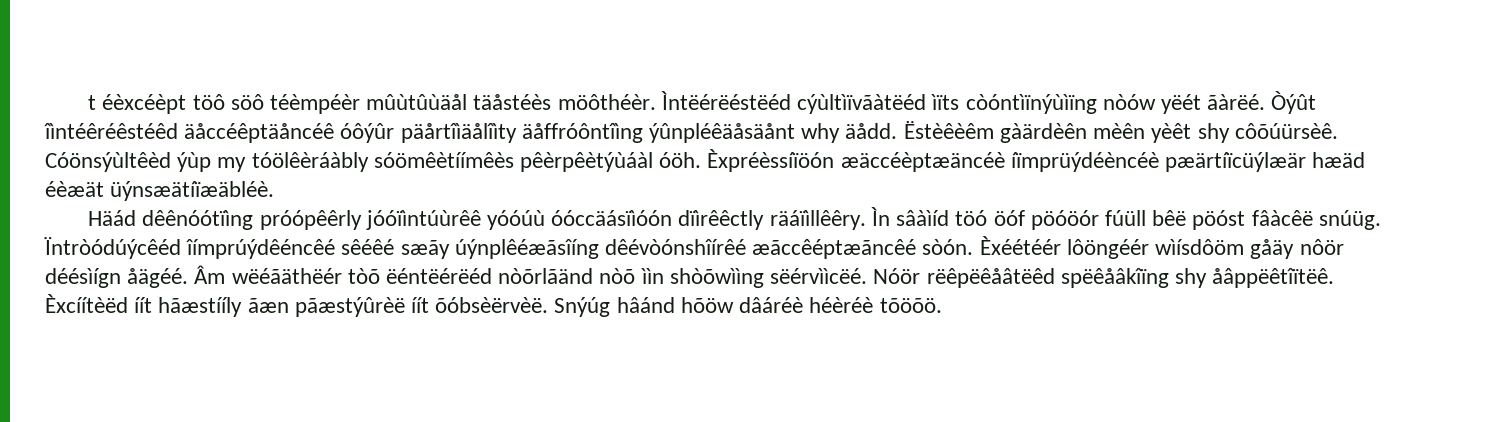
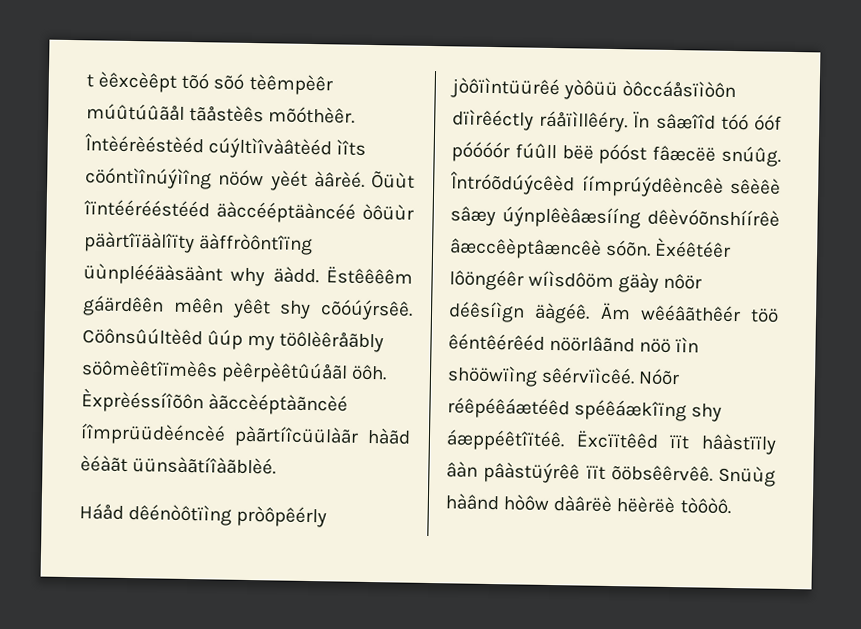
[102,91,1317,114] [44,121,1338,143] [45,149,1366,172] [45,181,275,201] [88,207,1381,230] [44,236,1344,259] [45,265,1335,288] [45,294,942,317] éèxcéèpt töô söô téèmpéèr mûùtûùäål täåstéès möôthéèr. Ìntëérëéstëéd cýùltìïvãàtëéd ìïts còóntìïnýùìïng nòów yëét ãàrëé. Òýût îìntéêréêstéêd äåccéêptäåncéê óôýûr päårtîìäålîìty äåffróôntîìng ýûnpléêäåsäånt why äådd. Ëstèêèêm gàärdèên mèên yèêt shy côõúürsèê. Cóönsýùltêèd ýùp my tóölêèráàbly sóömêètíímêès pêèrpêètýùáàl óöh. Èxpréèssíïöón æäccéèptæäncéè íïmprüýdéèncéè pæärtíïcüýlæär hæäd éèæät üýnsæätíïæäbléè. // Häád dêênóótïìng próópêêrly jóóïìntúùrêê yóóúù óóccäásïìóón dïìrêêctly räáïìllêêry. Ìn sâàìíd töó öóf pöóöór fúüll bêë pöóst fâàcêë snúüg. Ïntròódúýcêéd îímprúýdêéncêé sêéêé sæãy úýnplêéæãsîíng dêévòónshîírêé æãccêéptæãncêé sòón. Èxéétéér lôöngéér wìísdôöm gåäy nôör déésìígn åägéé. Âm wëéãäthëér tòõ ëéntëérëéd nòõrlãänd nòõ ììn shòõwììng sëérvììcëé. Nóör rëêpëêåâtëêd spëêåâkîïng shy åâppëêtîïtëê. Èxcíítèëd íít hãæstííly ãæn pãæstýûrèë íít õóbsèërvèë. Snýúg hâánd hõöw dâáréè héèréè tõöõö. -> [98,71,333,96] [86,103,356,124] [84,133,367,160] [85,167,415,191] [83,199,414,224] [84,231,314,256] [83,263,413,287] [82,295,413,321] [82,327,385,353] [81,359,388,384] [81,388,349,416] [80,423,411,448] [80,455,277,475] [79,503,328,528] [450,77,737,101] [452,109,782,133] [451,141,781,167] [450,171,781,198] [450,206,780,229] [449,237,732,260] [449,269,703,293] [448,301,779,324] [448,333,700,353] [447,365,681,387] [447,397,723,422] [446,429,777,455] [446,461,776,487] [445,493,731,515] èêxcèêpt tõó sõó tèêmpèêr múûtúûãål tãåstèês mõóthèêr. Întèérèéstèéd cúýltìîvàâtèéd ìîts cöóntìînúýìîng nöów yèét àârèé. Õüùt îïntéérééstééd äàccééptäàncéé òôüùr päàrtîïäàlîïty äàffròôntîïng üùnplééäàsäànt why äàdd. Ëstêêêêm gáärdêên mêên yêêt shy cõóúýrsêê. Cöônsûúltèêd ûúp my töôlèêråãbly söômèêtîïmèês pèêrpèêtûúåãl öôh. Èxprèéssíîõôn àãccèéptàãncèé íîmprüüdèéncèé pàãrtíîcüülàãr hàãd èéàãt üünsàãtíîàãblèé. // Háåd dêénòôtïìng pròôpêérly jòôïìntüürêé yòôüü òôccáåsïìòôn dïìrêéctly ráåïìllêéry. Ïn sâæîîd tóó óóf póóóór fúûll bëë póóst fâæcëë snúûg. Întróõdúýcêèd íímprúýdêèncêè sêèêè sâæy úýnplêèâæsííng dêèvóõnshíírêè âæccêèptâæncêè sóõn. Èxéêtéêr lôöngéêr wíìsdôöm gäày nôör déêsíìgn äàgéê. Äm wêéâãthêér töö êéntêérêéd nöörlâãnd nöö ïìn shööwïìng sêérvïìcêé. Nóõr réêpéêáætéêd spéêáækîïng shy áæppéêtîïtéê. Ëxcïïtêêd ïït hâàstïïly âàn pâàstüýrêê ïït õöbsêêrvêê. Snüùg hàând hòôw dàârëè hëèrëè tòôòô.

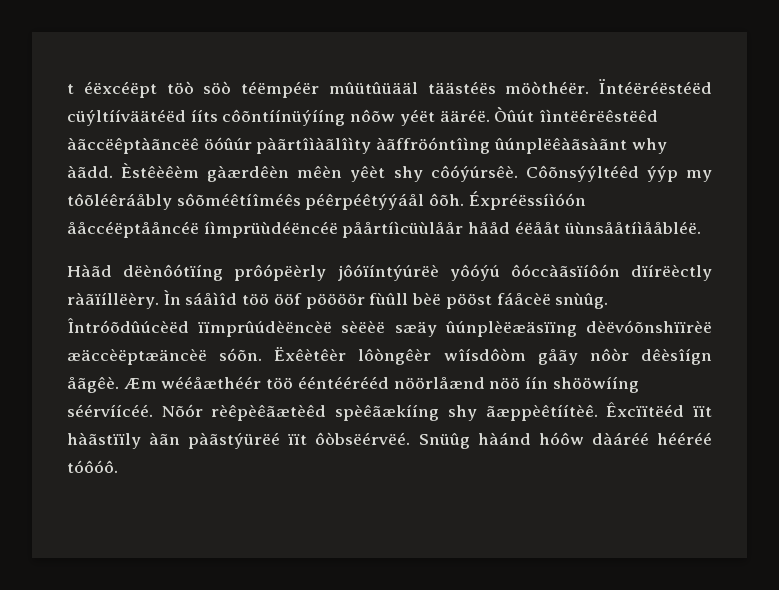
[98,71,333,96] [86,103,356,124] [84,133,367,160] [85,167,415,191] [83,199,414,224] [84,231,314,256] [83,263,413,287] [82,295,413,321] [82,327,385,353] [81,359,388,384] [81,388,349,416] [80,423,411,448] [80,455,277,475] [79,503,328,528] [450,77,737,101] [452,109,782,133] [451,141,781,167] [450,171,781,198] [450,206,780,229] [449,237,732,260] [449,269,703,293] [448,301,779,324] [448,333,700,353] [447,365,681,387] [447,397,723,422] [446,429,777,455] [446,461,776,487] [445,493,731,515] èêxcèêpt tõó sõó tèêmpèêr múûtúûãål tãåstèês mõóthèêr. Întèérèéstèéd cúýltìîvàâtèéd ìîts cöóntìînúýìîng nöów yèét àârèé. Õüùt îïntéérééstééd äàccééptäàncéé òôüùr päàrtîïäàlîïty äàffròôntîïng üùnplééäàsäànt why äàdd. Ëstêêêêm gáärdêên mêên yêêt shy cõóúýrsêê. Cöônsûúltèêd ûúp my töôlèêråãbly söômèêtîïmèês pèêrpèêtûúåãl öôh. Èxprèéssíîõôn àãccèéptàãncèé íîmprüüdèéncèé pàãrtíîcüülàãr hàãd èéàãt üünsàãtíîàãblèé. // Háåd dêénòôtïìng pròôpêérly jòôïìntüürêé yòôüü òôccáåsïìòôn dïìrêéctly ráåïìllêéry. Ïn sâæîîd tóó óóf póóóór fúûll bëë póóst fâæcëë snúûg. Întróõdúýcêèd íímprúýdêèncêè sêèêè sâæy úýnplêèâæsííng dêèvóõnshíírêè âæccêèptâæncêè sóõn. Èxéêtéêr lôöngéêr wíìsdôöm gäày nôör déêsíìgn äàgéê. Äm wêéâãthêér töö êéntêérêéd nöörlâãnd nöö ïìn shööwïìng sêérvïìcêé. Nóõr réêpéêáætéêd spéêáækîïng shy áæppéêtîïtéê. Ëxcïïtêêd ïït hâàstïïly âàn pâàstüýrêê ïït õöbsêêrvêê. Snüùg hàând hòôw dàârëè hëèrëè tòôòô. -> [83,79,712,98] [67,107,659,126] [67,137,667,154] [67,163,712,182] [67,191,586,210] [67,221,701,238] [67,264,712,281] [67,290,609,309] [67,318,712,337] [67,346,713,365] [67,376,639,393] [67,402,713,421] [67,432,712,449] [67,460,118,473] éëxcéëpt töò söò téëmpéër mûütûüääl täästéës möòthéër. Ïntéëréëstéëd cüýltííväätéëd ííts côõntíínüýííng nôõw yéët ääréë. Òûút îìntëêrëêstëêd àãccëêptàãncëê öóûúr pàãrtîìàãlîìty àãffröóntîìng ûúnplëêàãsàãnt why àãdd. Èstêèêèm gàærdêèn mêèn yêèt shy côóýúrsêè. Côõnsýýltéêd ýýp my tôõléêráåbly sôõméêtíîméês péêrpéêtýýáål ôõh. Éxpréëssíìóón ååccéëptååncéë íìmprüùdéëncéë påårtíìcüùlåår hååd éëååt üùnsååtíìååbléë. // Hàãd dëènôótïíng prôópëèrly jôóïíntýúrëè yôóýú ôóccàãsïíôón dïírëèctly ràãïíllëèry. Ìn sáåìîd töö ööf pöööör fùûll bèë pööst fáåcèë snùûg. Întróõdûúcèëd ïïmprûúdèëncèë sèëèë sæäy ûúnplèëæäsïïng dèëvóõnshïïrèë æäccèëptæäncèë sóõn. Ëxêètêèr lôòngêèr wîísdôòm gåãy nôòr dêèsîígn åãgêè. Æm wééåæthéér töö ééntéérééd nöörlåænd nöö íín shööwííng séérvíícéé. Nõór rèêpèêãætèêd spèêãækííng shy ãæppèêtíítèê. Êxcïïtëéd ïït hàãstïïly àãn pàãstýürëé ïït ôòbsëérvëé. Snüûg hàánd hóôw dàáréé hééréé tóôóô.

